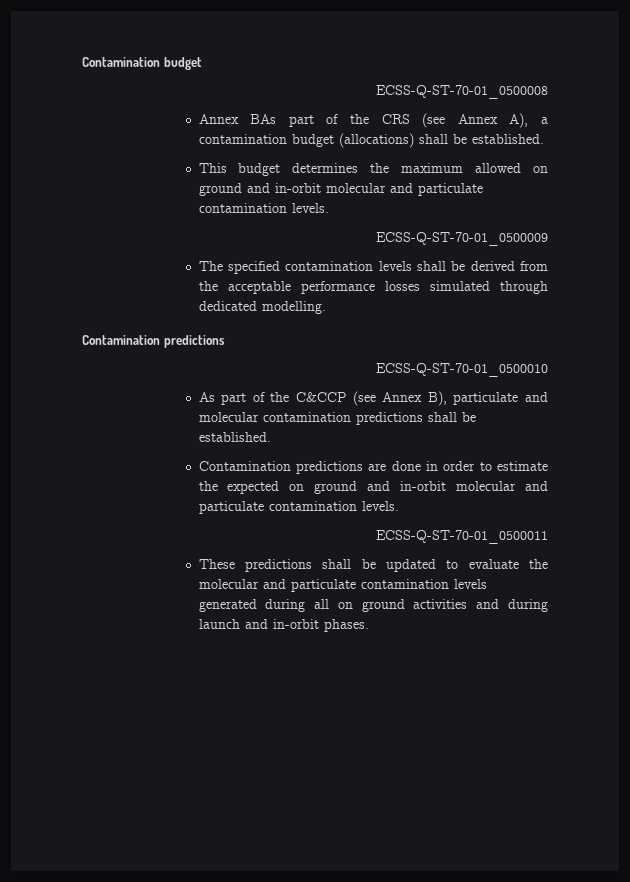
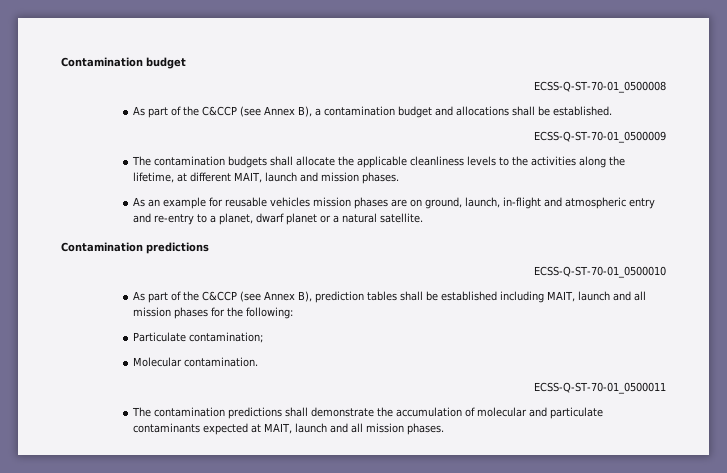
[198,113,529,128] Annex BAs part of the CRS (see Annex A), -> [132,106,312,118] As part of the C&CCP (see Annex B),
[338,133,544,148] [198,163,548,176] [198,183,483,196] [198,203,329,213] [376,232,548,246] [198,261,548,274] [198,281,548,294] [198,301,326,314] (allocations) shall be established. // This budget determines the maximum allowed on ground and in-orbit molecular and particulate contamination levels. // ECSS-Q-ST-70-01_0500009 // The specified contamination levels shall be derived from the acceptable performance losses simulated through dedicated modelling. -> [434,106,612,116] [534,131,666,143] [131,156,625,168] [132,172,399,184] [132,197,655,209] [132,213,423,225] and allocations shall be established. // ECSS-Q-ST-70-01_0500009 // The contamination budgets shall allocate the applicable cleanliness levels to the activities along the lifetime, at different MAIT, launch and mission phases. // As an example for reusable vehicles mission phases are on ground, launch, in-flight and atmospheric entry and re-entry to a planet, dwarf planet or a natural satellite.
[453,392,549,405] [198,412,476,425] [198,432,271,442] [198,461,549,474] [198,481,548,494] [198,501,399,514] [376,530,548,544] [198,559,548,572] [198,579,487,592] [198,599,548,612] [198,619,319,629] particulate and molecular contamination predictions shall be established. // Contamination predictions are done in order to estimate the expected on ground and in-orbit molecular and particulate contamination levels. // ECSS-Q-ST-70-01_0500011 // These predictions shall be updated to evaluate the molecular and particulate contamination levels generated during all on ground activities and during launch and in-orbit -> [314,291,646,303] [132,307,293,319] [132,332,263,343] [132,357,258,367] [534,382,666,394] [131,407,603,419] [132,423,404,435] prediction tables shall be established including MAIT, launch and all mission phases for the following: // Particulate contamination; // Molecular contamination. // ECSS-Q-ST-70-01_0500011 // The contamination predictions shall demonstrate the accumulation of molecular and particulate contaminants expected at MAIT, launch and all mission

